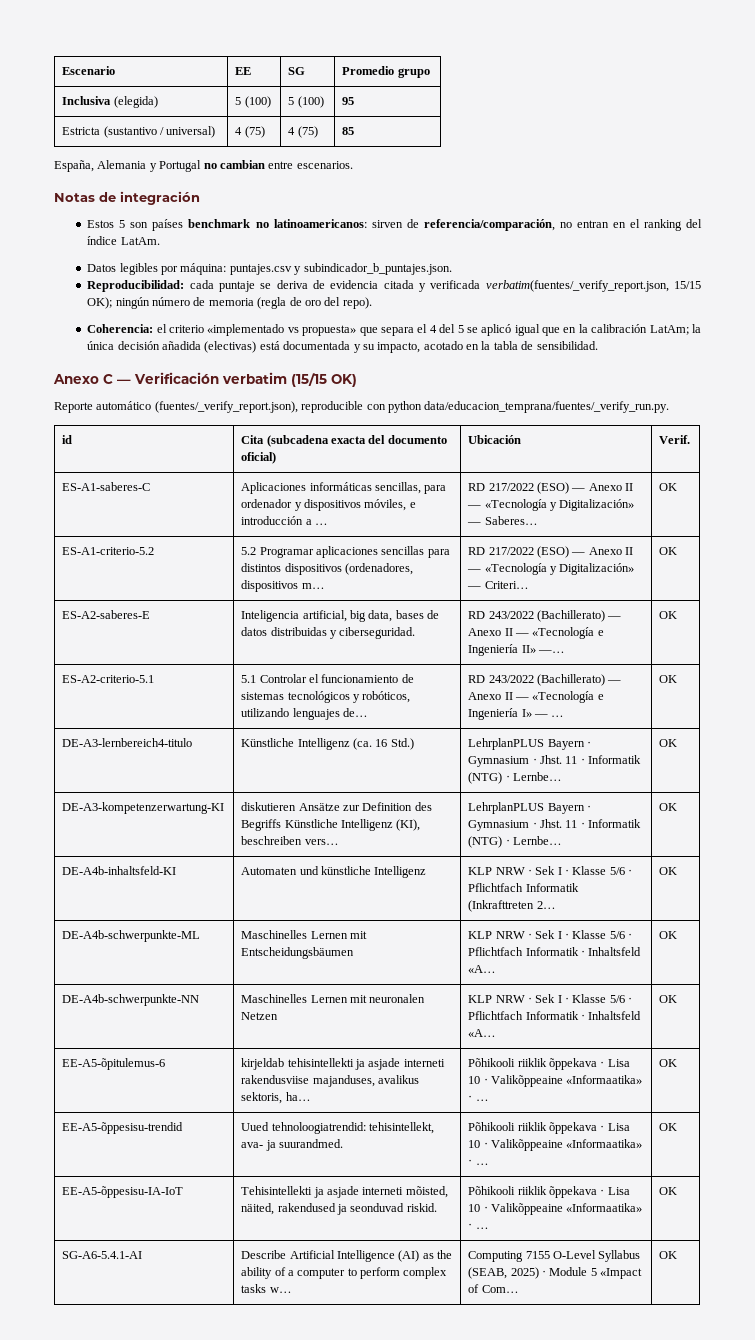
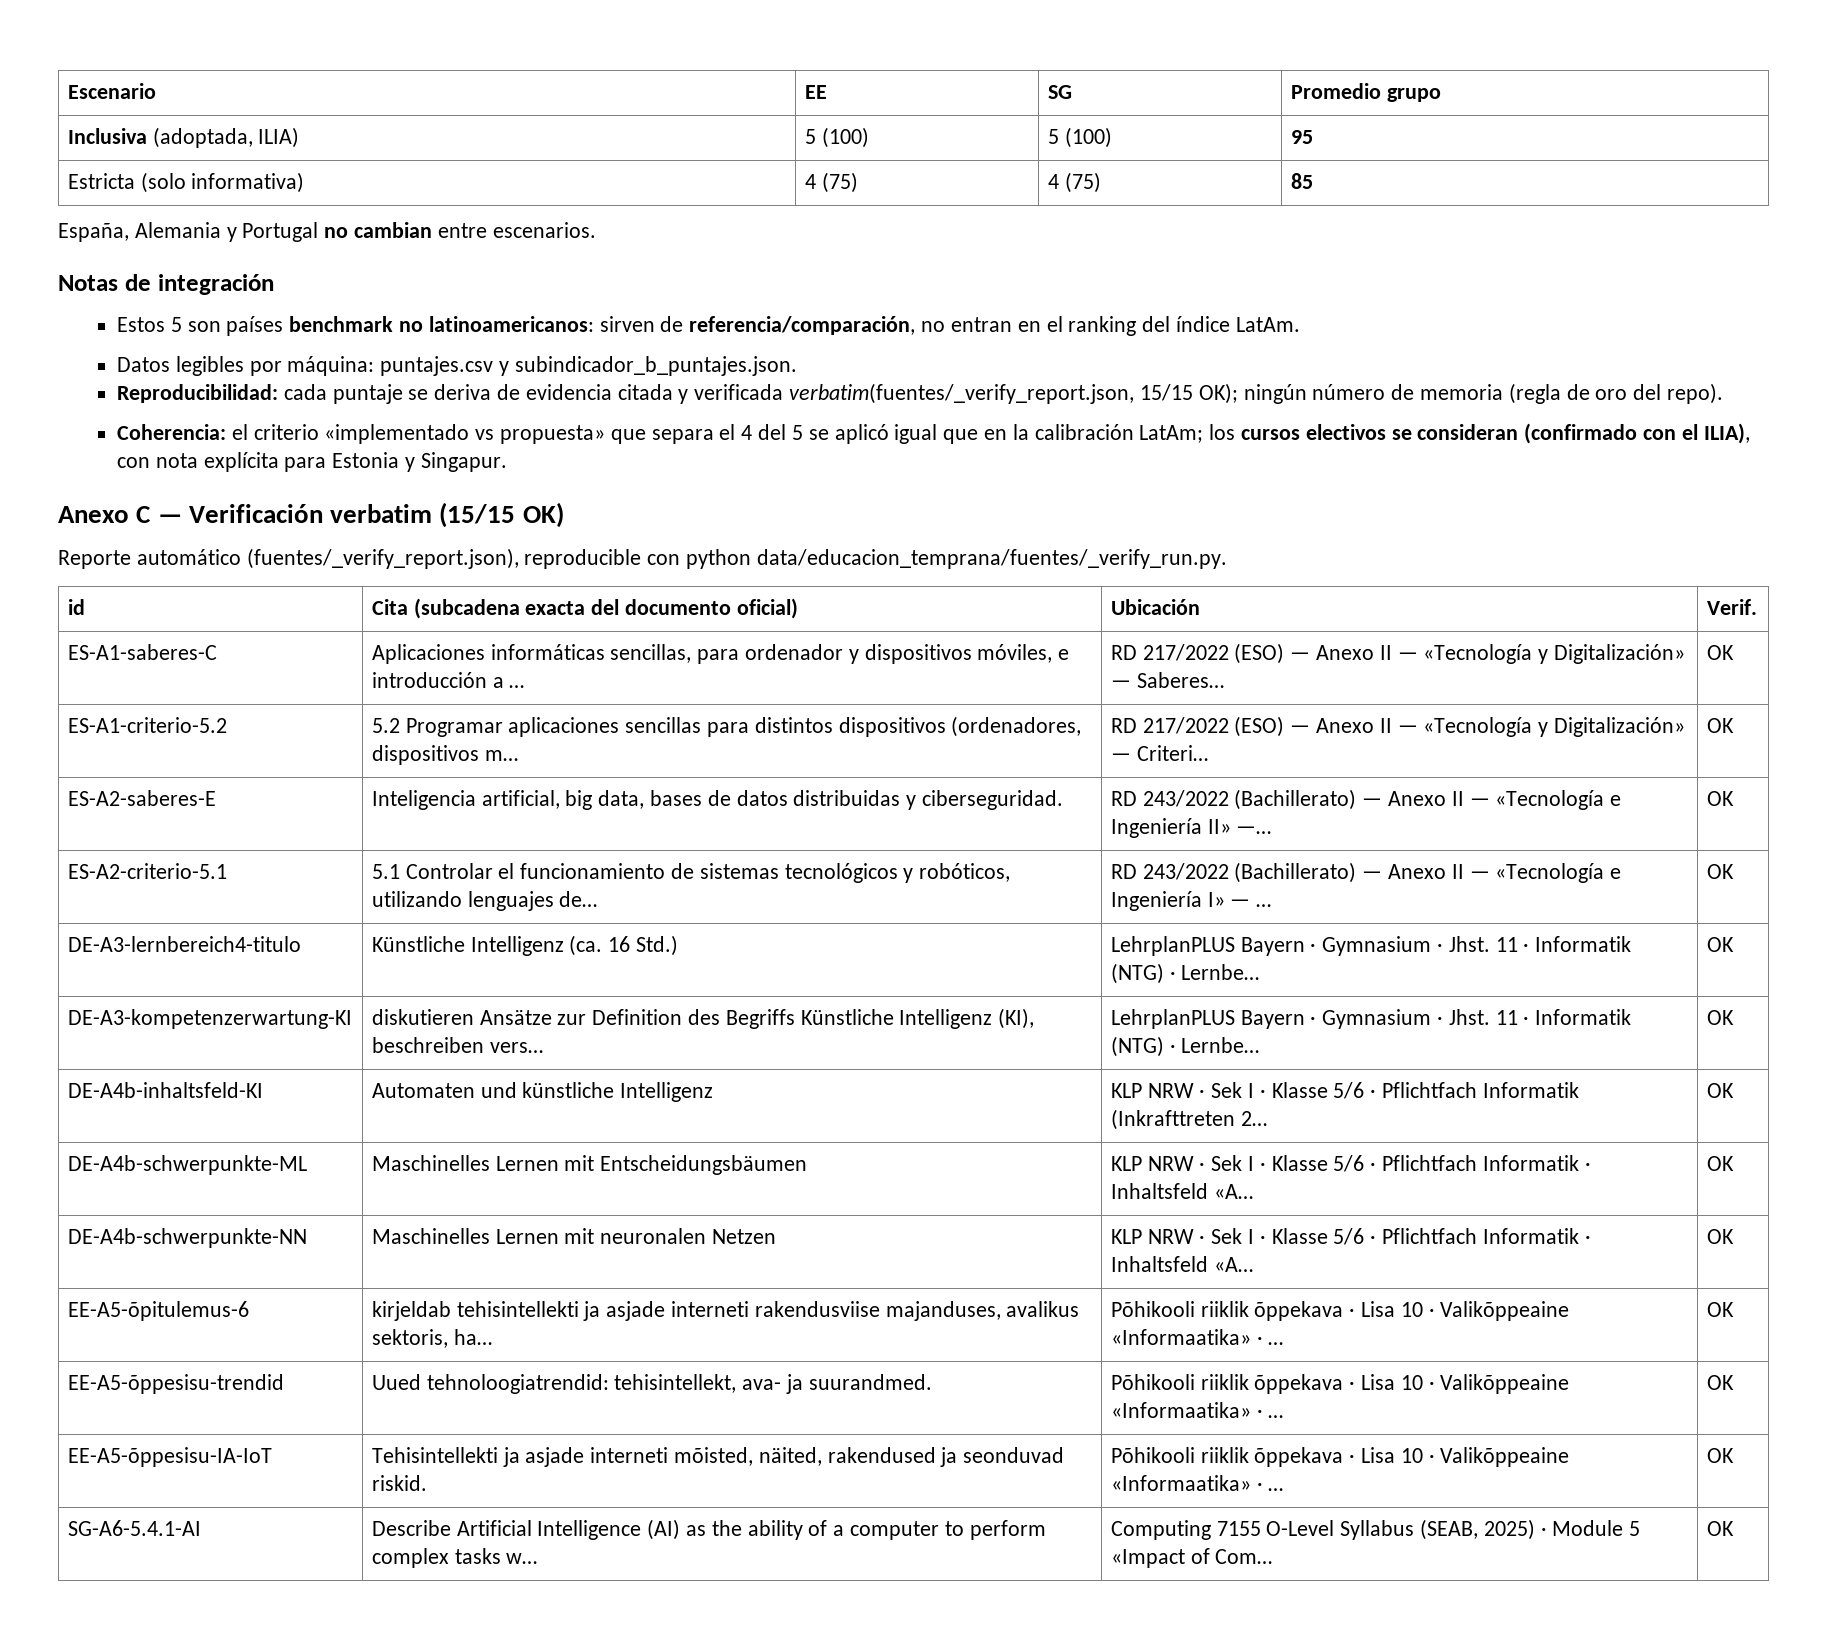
[113,96,158,108] (elegida) -> [152,127,300,148] (adoptada, ILIA)
[103,126,216,138] (sustantivo / universal) -> [140,172,305,193] (solo informativa)
[692,324,701,333] [87,341,598,353] la única decisión añadida (electivas) está documentada y su impacto, acotado en la tabla de sensibilidad. -> [1209,423,1750,444] [117,452,507,472] los cursos electivos se consideran (confirmado con el ILIA), con nota explícita para Estonia y Singapur.

